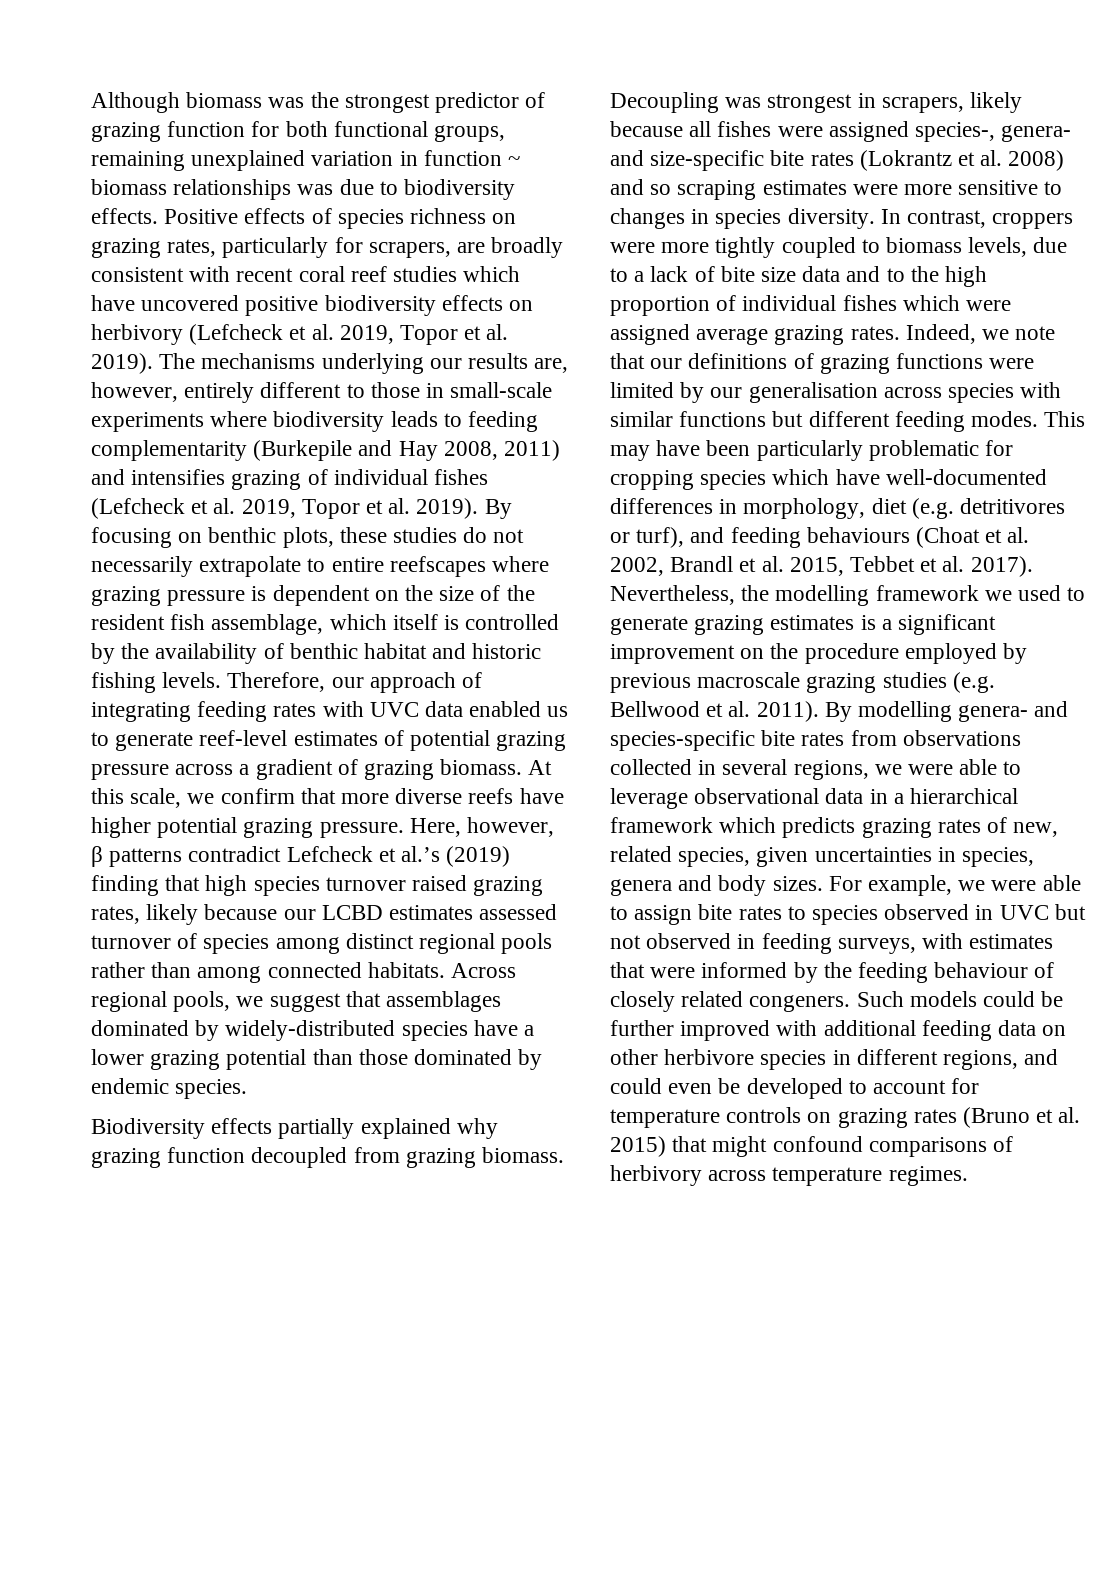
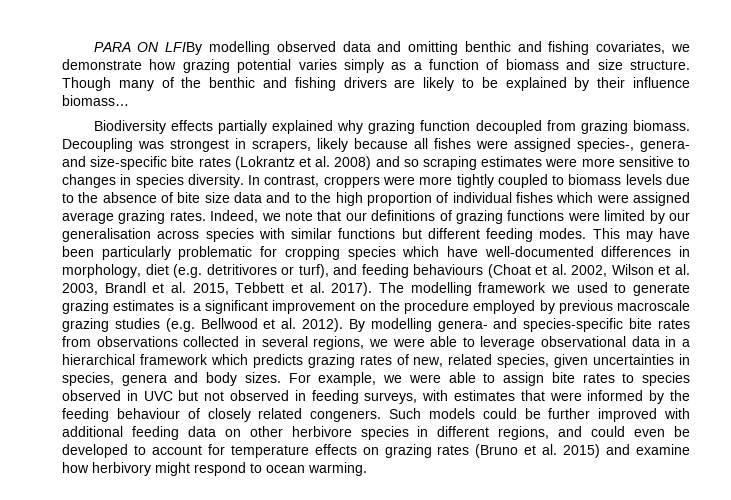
[91,92,546,113] [91,121,506,142] [91,150,521,171] [91,179,516,200] [91,208,517,229] [91,237,564,258] [91,266,521,282] [91,295,534,316] [91,324,509,345] [91,353,569,374] [91,382,553,403] [91,411,539,432] [91,440,561,461] [91,469,489,490] [91,498,512,519] [91,527,525,548] [91,556,550,577] [91,585,535,606] [91,614,560,635] [91,643,542,664] [91,672,483,693] [91,701,569,722] [91,730,567,751] [91,759,553,780] [91,788,564,808] [91,817,555,838] [91,846,511,867] [91,875,544,896] [91,904,558,925] [91,933,553,954] [91,962,517,983] [91,991,502,1012] [91,1020,535,1041] [91,1049,543,1070] [91,1078,248,1099] Although biomass was the strongest predictor of grazing function for both functional groups, remaining unexplained variation in function ~ biomass relationships was due to biodiversity effects. Positive effects of species richness on grazing rates, particularly for scrapers, are broadly consistent with recent coral reef studies which have uncovered positive biodiversity effects on herbivory (Lefcheck et al. 2019, Topor et al. 2019). The mechanisms underlying our results are, however, entirely different to those in small-scale experiments where biodiversity leads to feeding complementarity (Burkepile and Hay 2008, 2011) and intensifies grazing of individual fishes (Lefcheck et al. 2019, Topor et al. 2019). By focusing on benthic plots, these studies do not necessarily extrapolate to entire reefscapes where grazing pressure is dependent on the size of the resident fish assemblage, which itself is controlled by the availability of benthic habitat and historic fishing levels. Therefore, our approach of integrating feeding rates with UVC data enabled us to generate reef-level estimates of potential grazing pressure across a gradient of grazing biomass. At this scale, we confirm that more diverse reefs have higher potential grazing pressure. Here, however, β patterns contradict Lefcheck et al.’s (2019) finding that high species turnover raised grazing rates, likely because our LCBD estimates assessed turnover of species among distinct regional pools rather than among connected habitats. Across regional pools, we suggest that assemblages dominated by widely-distributed species have a lower grazing potential than those dominated by endemic species. -> [93,41,690,55] [62,59,690,73] [62,77,690,91] [62,95,129,106] PARA ON LFIBy modelling observed data and omitting benthic and fishing covariates, we demonstrate how grazing potential varies simply as a function of biomass and size structure. Though many of the benthic and fishing drivers are likely to be explained by their influence biomass…
[968,237,1068,257] [610,266,689,282] levels, due to a lack -> [625,174,690,185] [62,192,157,203] levels due to the absence
(664, 566) none -> [611,264,690,275] [62,283,98,295] Wilson et al. 2003,
[850,556,916,572] Tebbet -> [235,282,285,293] Tebbett
[610,585,770,605] Nevertheless, the -> [379,282,404,293] The
[756,701,819,722] 2011). -> [302,318,344,332] 2012).
[726,1107,802,1123] controls -> [314,444,357,455] effects
[672,1136,1014,1157] [610,1165,968,1186] that might confound comparisons of herbivory across temperature regimes. -> [606,444,691,455] [62,462,367,476] and examine how herbivory might respond to ocean warming.

